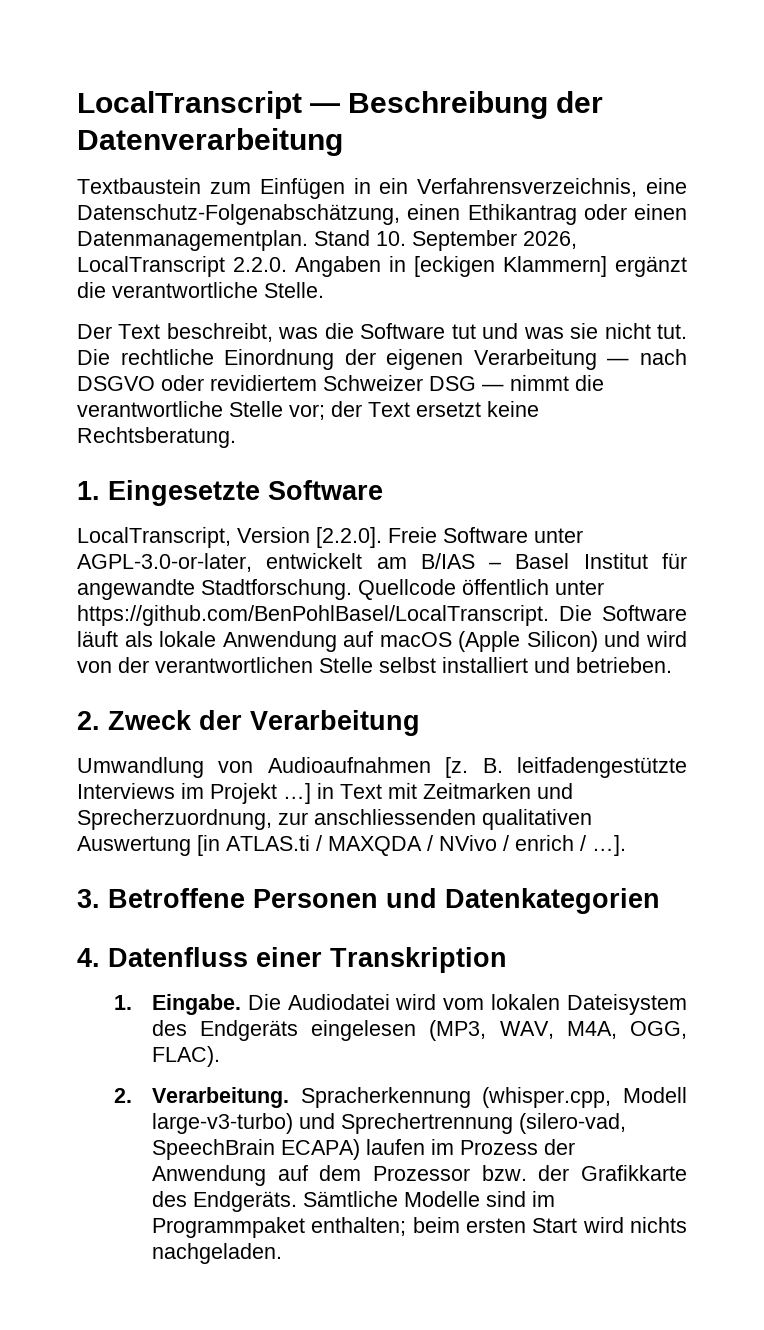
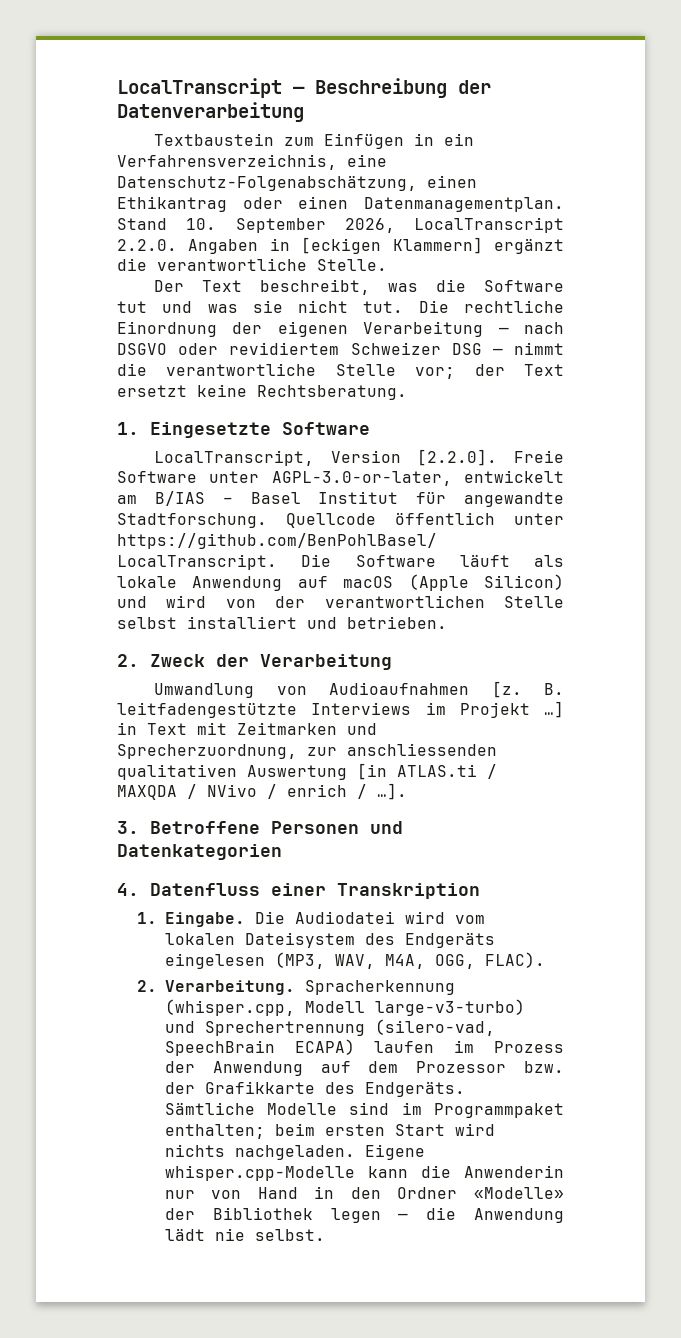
(282, 1253) none -> [364,1144,425,1160] [164,1165,564,1181] [164,1186,564,1199] [164,1207,565,1223] [164,1228,325,1241] Eigene whisper.cpp-Modelle kann die Anwenderin nur von Hand in den Ordner «Modelle» der Bibliothek legen — die Anwendung lädt nie selbst.

